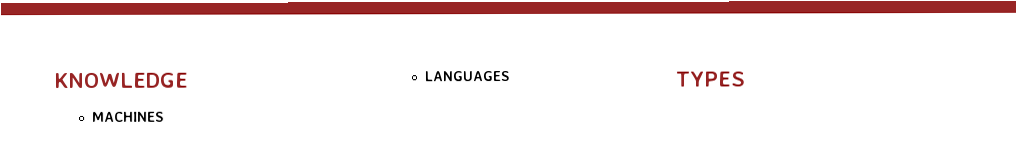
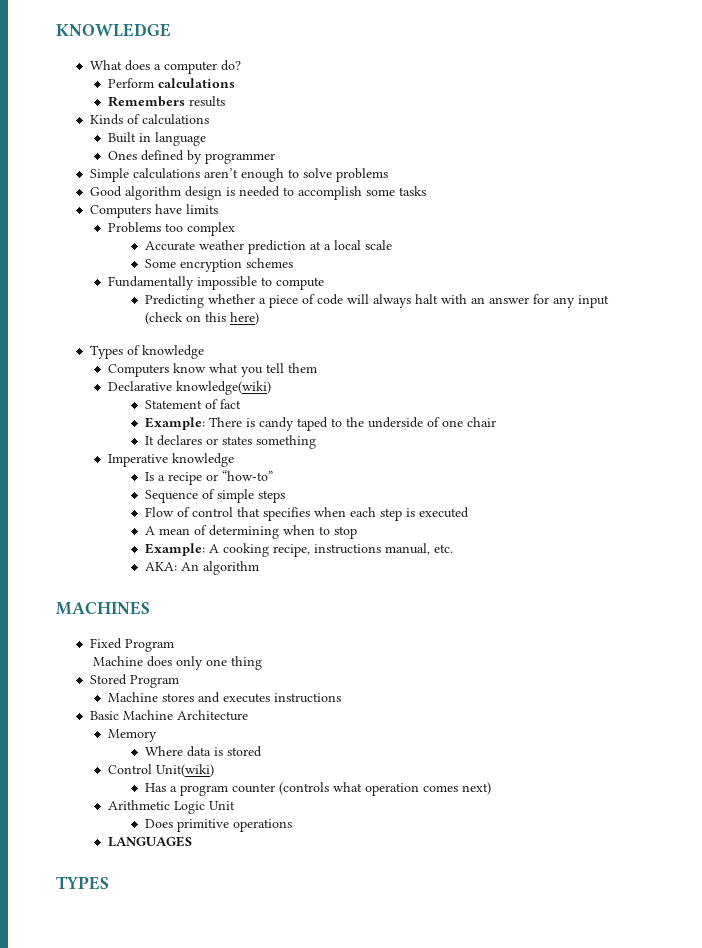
[91,111,164,122] MACHINES -> [89,60,241,74] [108,78,236,88] [108,96,226,107] [89,114,209,125] [108,132,207,146] [108,150,276,164] [89,168,388,182] [89,186,426,200] [89,204,218,218] [108,222,236,236] [144,240,392,254] [144,258,293,272] [108,276,325,290] [144,294,609,308] [144,312,259,325] [89,345,204,359] [108,363,318,377] [108,381,272,395] [144,399,241,409] [144,417,496,431] [144,435,316,449] [108,453,235,467] [144,470,273,485] [144,489,285,503] [144,507,469,521] [144,525,357,539] [144,543,453,557] [144,561,259,575] [56,601,150,615] [89,638,174,652] [92,656,262,670] [89,674,179,688] [108,692,342,703] [89,710,248,721] [108,729,158,742] [144,746,262,757] [108,764,215,777] [144,782,491,796] [108,800,236,814] [144,819,292,832] What does a computer do? // Perform calculations // Remembers results // Kinds of calculations // Built in language // Ones defined by programmer // Simple calculations aren’t enough to solve problems // Good algorithm design is needed to accomplish some tasks // Computers have limits // Problems too complex // Accurate weather prediction at a local scale // Some encryption schemes // Fundamentally impossible to compute // Predicting whether a piece of code will always halt with an answer for any input (check on this here) // Types of knowledge // Computers know what you tell them // Declarative knowledge(wiki) // Statement of fact // Example: There is candy taped to the underside of one chair // It declares or states something // Imperative knowledge // Is a recipe or “how-to” // Sequence of simple steps // Flow of control that specifies when each step is executed // A mean of determining when to stop // Example: A cooking recipe, instructions manual, etc. // AKA: An algorithm // MACHINES // Fixed Program // Machine does only one thing // Stored Program // Machine stores and executes instructions // Basic Machine Architecture // Memory // Where data is stored // Control Unit(wiki) // Has a program counter (controls what operation comes next) // Arithmetic Logic Unit // Does primitive operations

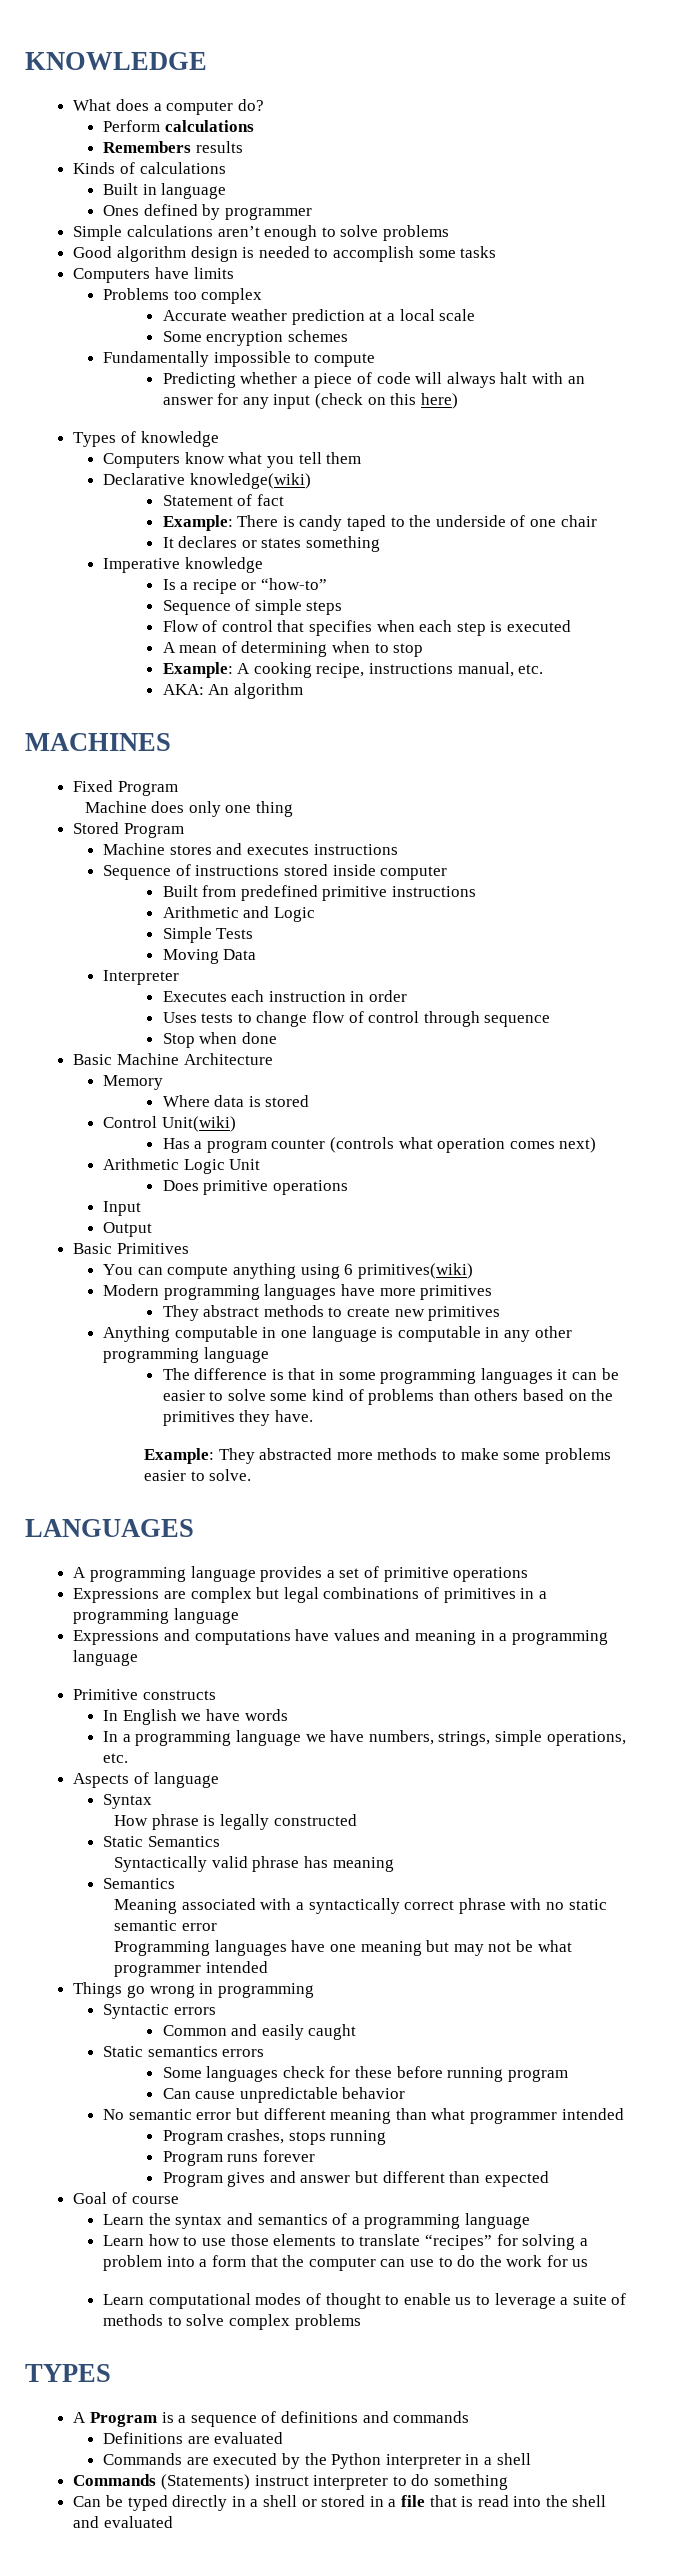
(342, 698) none -> [103,864,448,880] [162,885,477,901] [162,906,315,922] [162,927,254,943] [162,949,257,964] [103,970,180,985] [162,990,408,1002] [162,1011,551,1027] [162,1032,277,1048] // Sequence of instructions stored inside computer // Built from predefined primitive instructions // Arithmetic and Logic // Simple Tests // Moving Data // Interpreter // Executes each instruction in order // Uses tests to change flow of control through sequence // Stop when done
[108,836,193,847] [56,876,109,890] LANGUAGES // TYPES -> [103,1201,142,1216] [103,1222,153,1237] [73,1243,190,1254] [103,1263,473,1279] [103,1284,493,1300] [162,1305,501,1321] [103,1326,572,1342] [103,1347,269,1363] [162,1368,619,1384] [162,1389,614,1405] [162,1410,313,1426] [143,1448,611,1464] [143,1469,252,1481] [25,1519,194,1537] [73,1566,529,1582] [73,1587,547,1603] [73,1608,240,1624] [73,1629,608,1645] [73,1650,139,1666] [73,1689,217,1700] [103,1709,288,1725] [103,1730,626,1746] [103,1753,129,1763] [73,1772,219,1788] [103,1794,153,1809] [114,1814,357,1830] [103,1836,220,1847] [114,1856,394,1872] [103,1878,176,1889] [114,1898,607,1914] [114,1920,217,1931] [114,1940,572,1956] [114,1961,268,1977] [73,1982,314,1998] [103,2004,216,2019] [162,2024,357,2040] [103,2046,265,2057] [162,2066,568,2082] [162,2087,406,2103] [103,2108,624,2124] [162,2129,387,2145] [162,2150,315,2166] [162,2171,549,2187] [73,2192,179,2204] [103,2213,530,2229] [103,2234,588,2250] [103,2255,589,2271] [103,2293,627,2309] [103,2314,361,2330] [25,2364,111,2382] [73,2411,470,2427] [103,2432,284,2444] [103,2453,531,2469] [73,2474,508,2490] [73,2495,607,2511] [73,2516,174,2528] Input // Output // Basic Primitives // You can compute anything using 6 primitives(wiki) // Modern programming languages have more primitives // They abstract methods to create new primitives // Anything computable in one language is computable in any other programming language // The difference is that in some programming languages it can be easier to solve some kind of problems than others based on the primitives they have. // Example: They abstracted more methods to make some problems easier to solve. // LANGUAGES // A programming language provides a set of primitive operations // Expressions are complex but legal combinations of primitives in a programming language // Expressions and computations have values and meaning in a programming language // Primitive constructs // In English we have words // In a programming language we have numbers, strings, simple operations, etc. // Aspects of language // Syntax // How phrase is legally constructed // Static Semantics // Syntactically valid phrase has meaning // Semantics // Meaning associated with a syntactically correct phrase with no static semantic error // Programming languages have one meaning but may not be what programmer intended // Things go wrong in programming // Syntactic errors // Common and easily caught // Static semantics errors // Some languages check for these before running program // Can cause unpredictable behavior // No semantic error but different meaning than what programmer intended // Program crashes, stops running // Program runs forever // Program gives and answer but different than expected // Goal of course // Learn the syntax and semantics of a programming language // Learn how to use those elements to translate “recipes” for solving a problem into a form that the computer can use to do the work for us // Learn computational modes of thought to enable us to leverage a suite of methods to solve complex problems // TYPES // A Program is a sequence of definitions and commands // Definitions are evaluated // Commands are executed by the Python interpreter in a shell // Commands (Statements) instruct interpreter to do something // Can be typed directly in a shell or stored in a file that is read into the shell and evaluated

